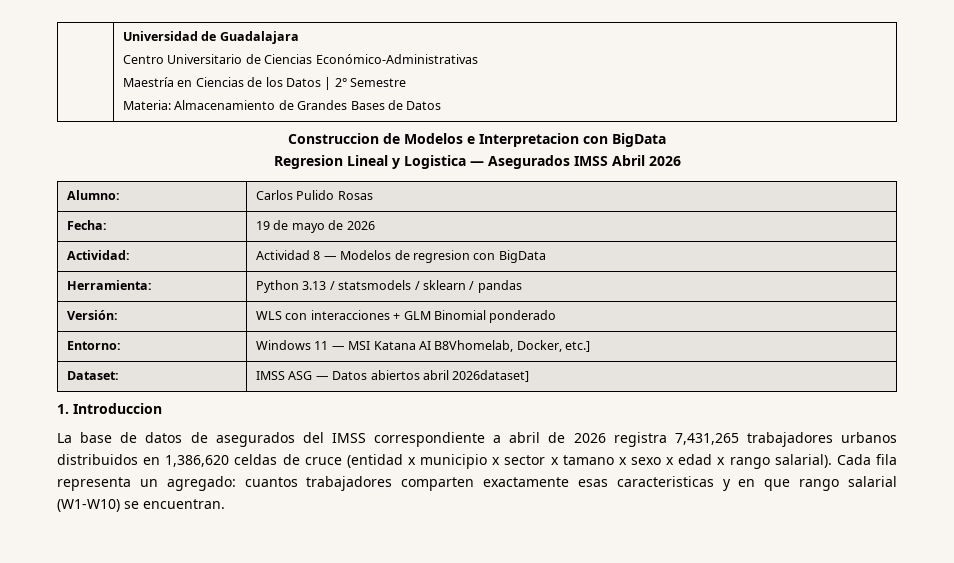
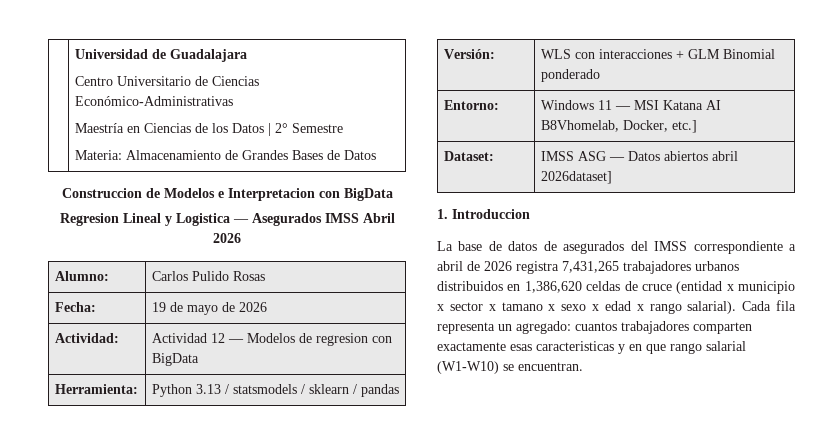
[313,251,321,260] 8 -> [210,333,225,343] 12

